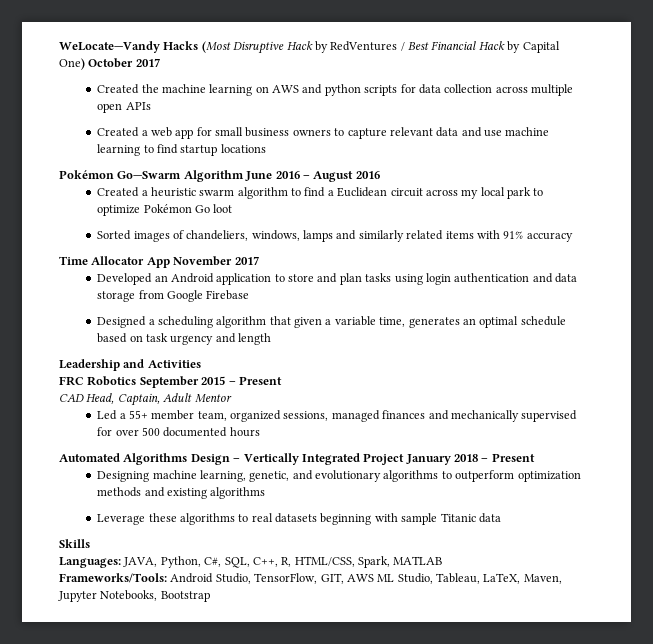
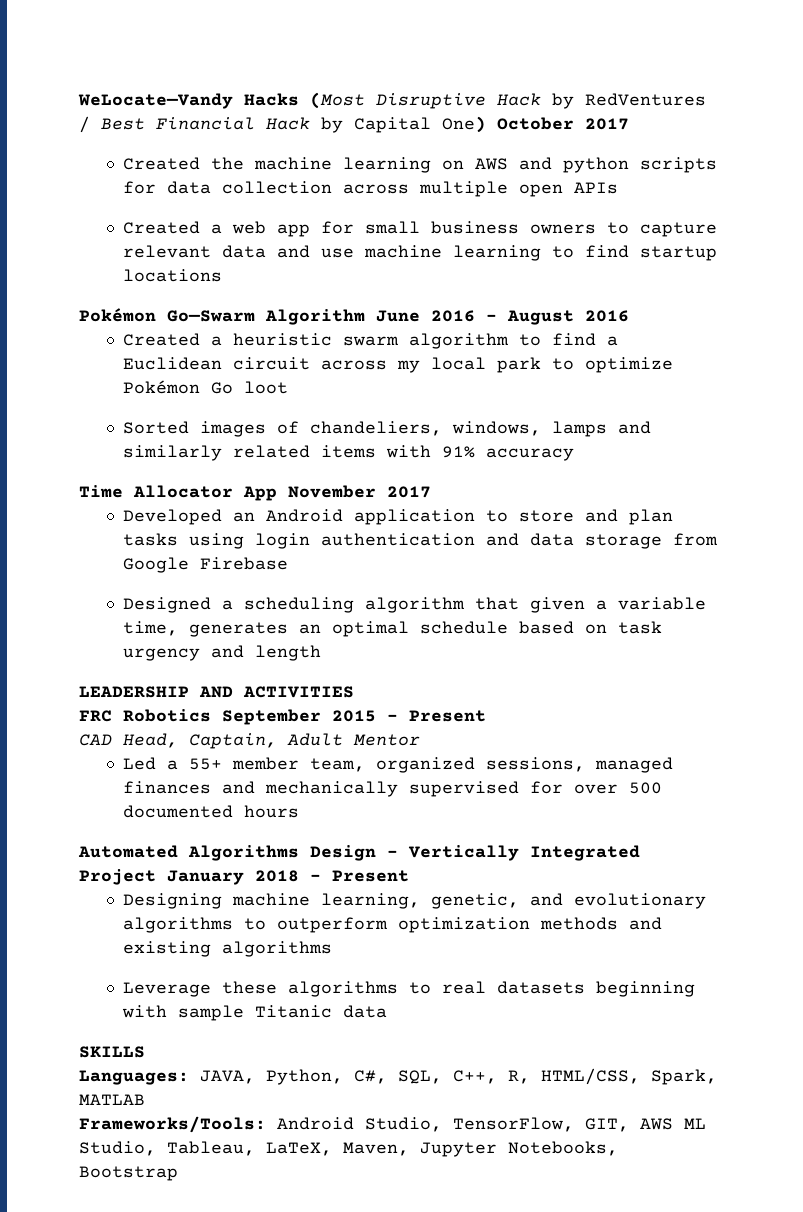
[59,359,201,371] Leadership and Activities -> [79,686,354,698] LEADERSHIP AND ACTIVITIES
[59,539,90,548] Skills -> [79,1046,145,1058] SKILLS

